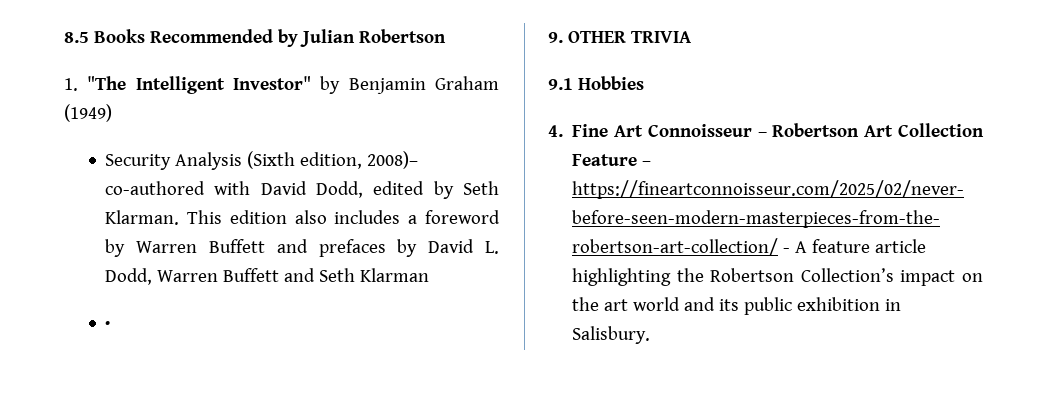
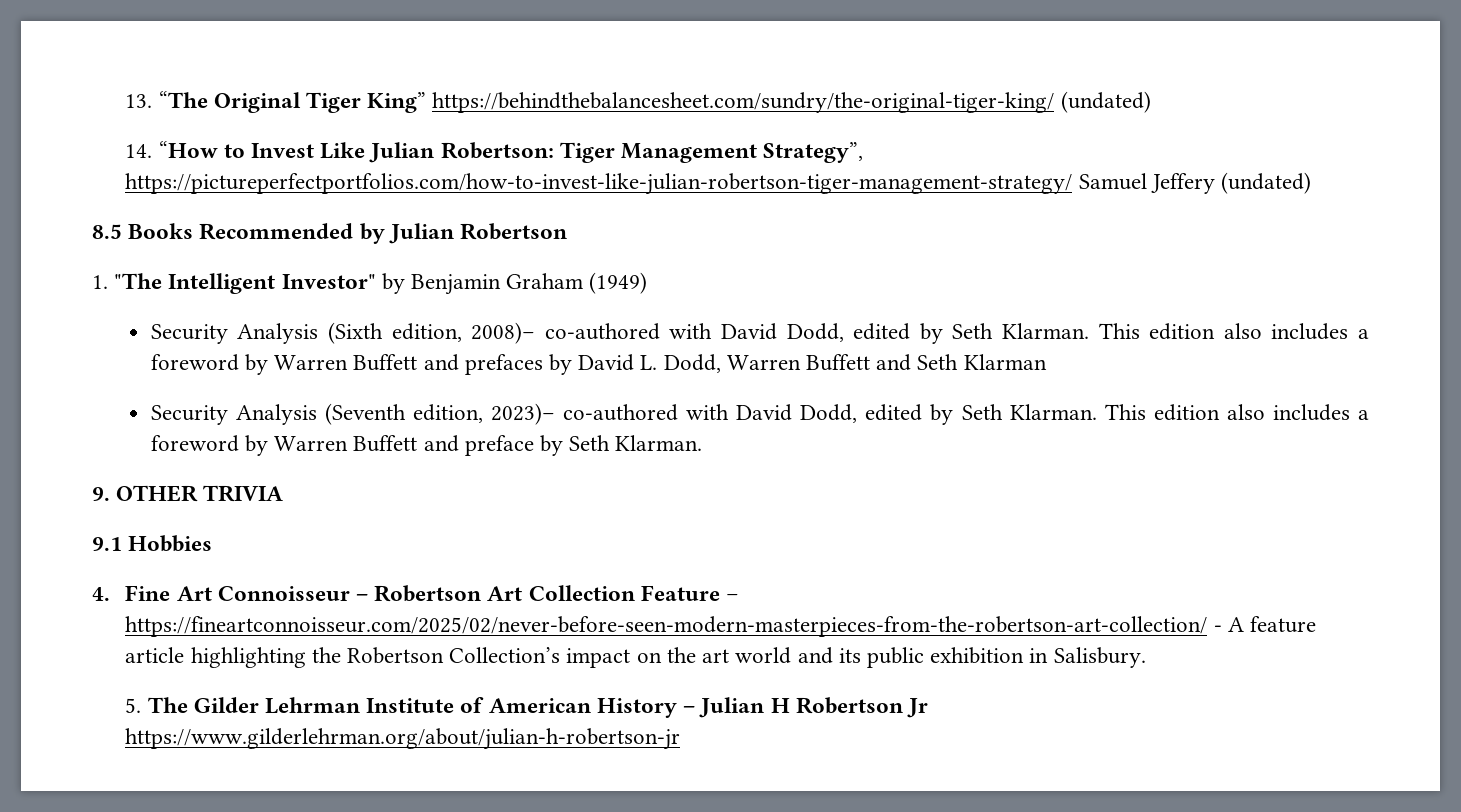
(64, 37) none -> [125,91,1151,113] [125,141,864,163] [125,172,1312,195] 13. “The Original Tiger King” https://behindthebalancesheet.com/sundry/the-original-tiger-king/ (undated) // 14. “How to Invest Like Julian Robertson: Tiger Management Strategy”, https://pictureperfectportfolios.com/how-to-invest-like-julian-robertson-tiger-management-strategy/ Samuel Jeffery (undated) //
[105,321,111,329] • -> [150,403,1369,425] [150,435,703,456] Security Analysis (Seventh edition, 2023)– co-authored with David Dodd, edited by Seth Klarman. This edition also includes a foreword by Warren Buffett and preface by Seth Klarman.
(651, 335) none -> [125,697,928,718] [125,728,681,750] // 5. The Gilder Lehrman Institute of American History – Julian H Robertson Jr https://www.gilderlehrman.org/about/julian-h-robertson-jr

